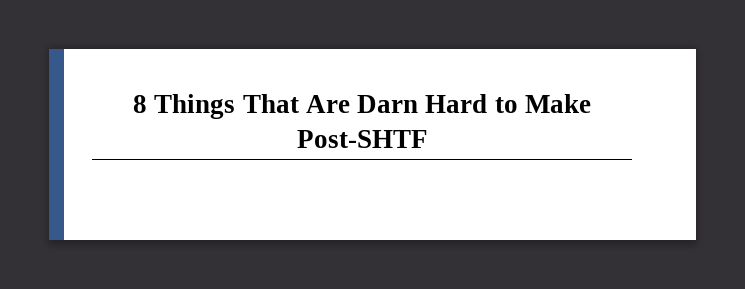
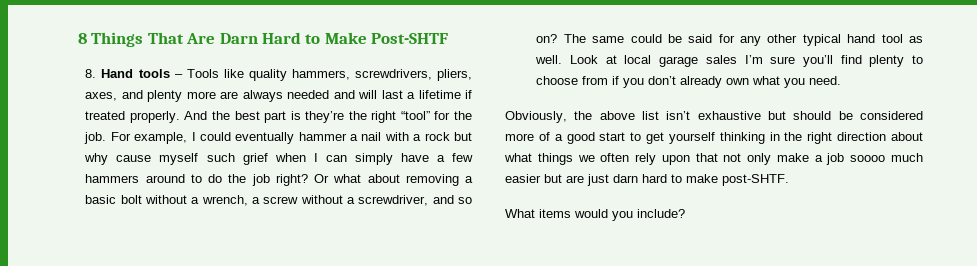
(428, 139) none -> [85,69,473,81] [85,90,473,102] [85,111,472,123] [84,132,473,144] [84,153,473,165] [85,174,473,186] [85,195,472,206] [536,34,924,46] [535,55,923,67] [536,76,842,88] [505,111,923,123] [505,132,923,144] [504,153,923,165] [505,174,789,186] [505,209,685,221] // 8. Hand tools – Tools like quality hammers, screwdrivers, pliers, axes, and plenty more are always needed and will last a lifetime if treated properly. And the best part is they’re the right “tool” for the job. For example, I could eventually hammer a nail with a rock but why cause myself such grief when I can simply have a few hammers around to do the job right? Or what about removing a basic bolt without a wrench, a screw without a screwdriver, and so on? The same could be said for any other typical hand tool as well. Look at local garage sales I’m sure you’ll find plenty to choose from if you don’t already own what you need. // Obviously, the above list isn’t exhaustive but should be considered more of a good start to get yourself thinking in the right direction about what things we often rely upon that not only make a job soooo much easier but are just darn hard to make post-SHTF. // What items would you include?

